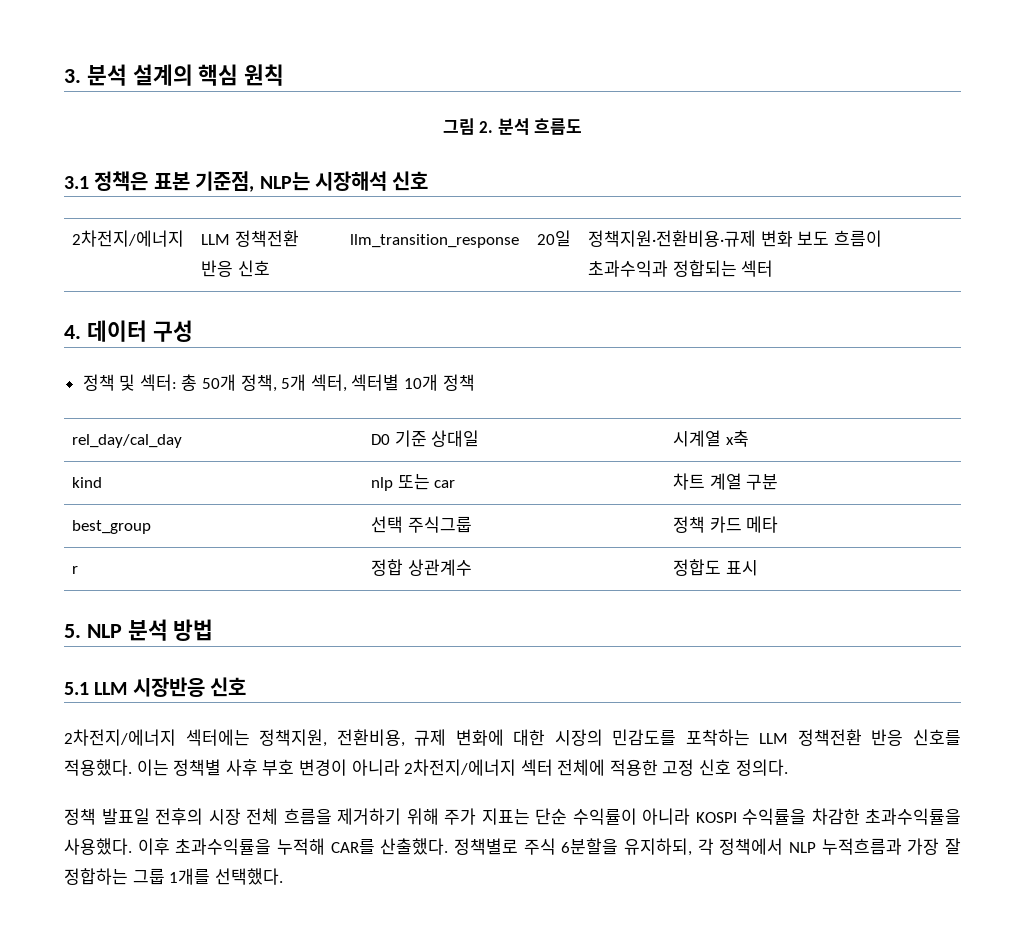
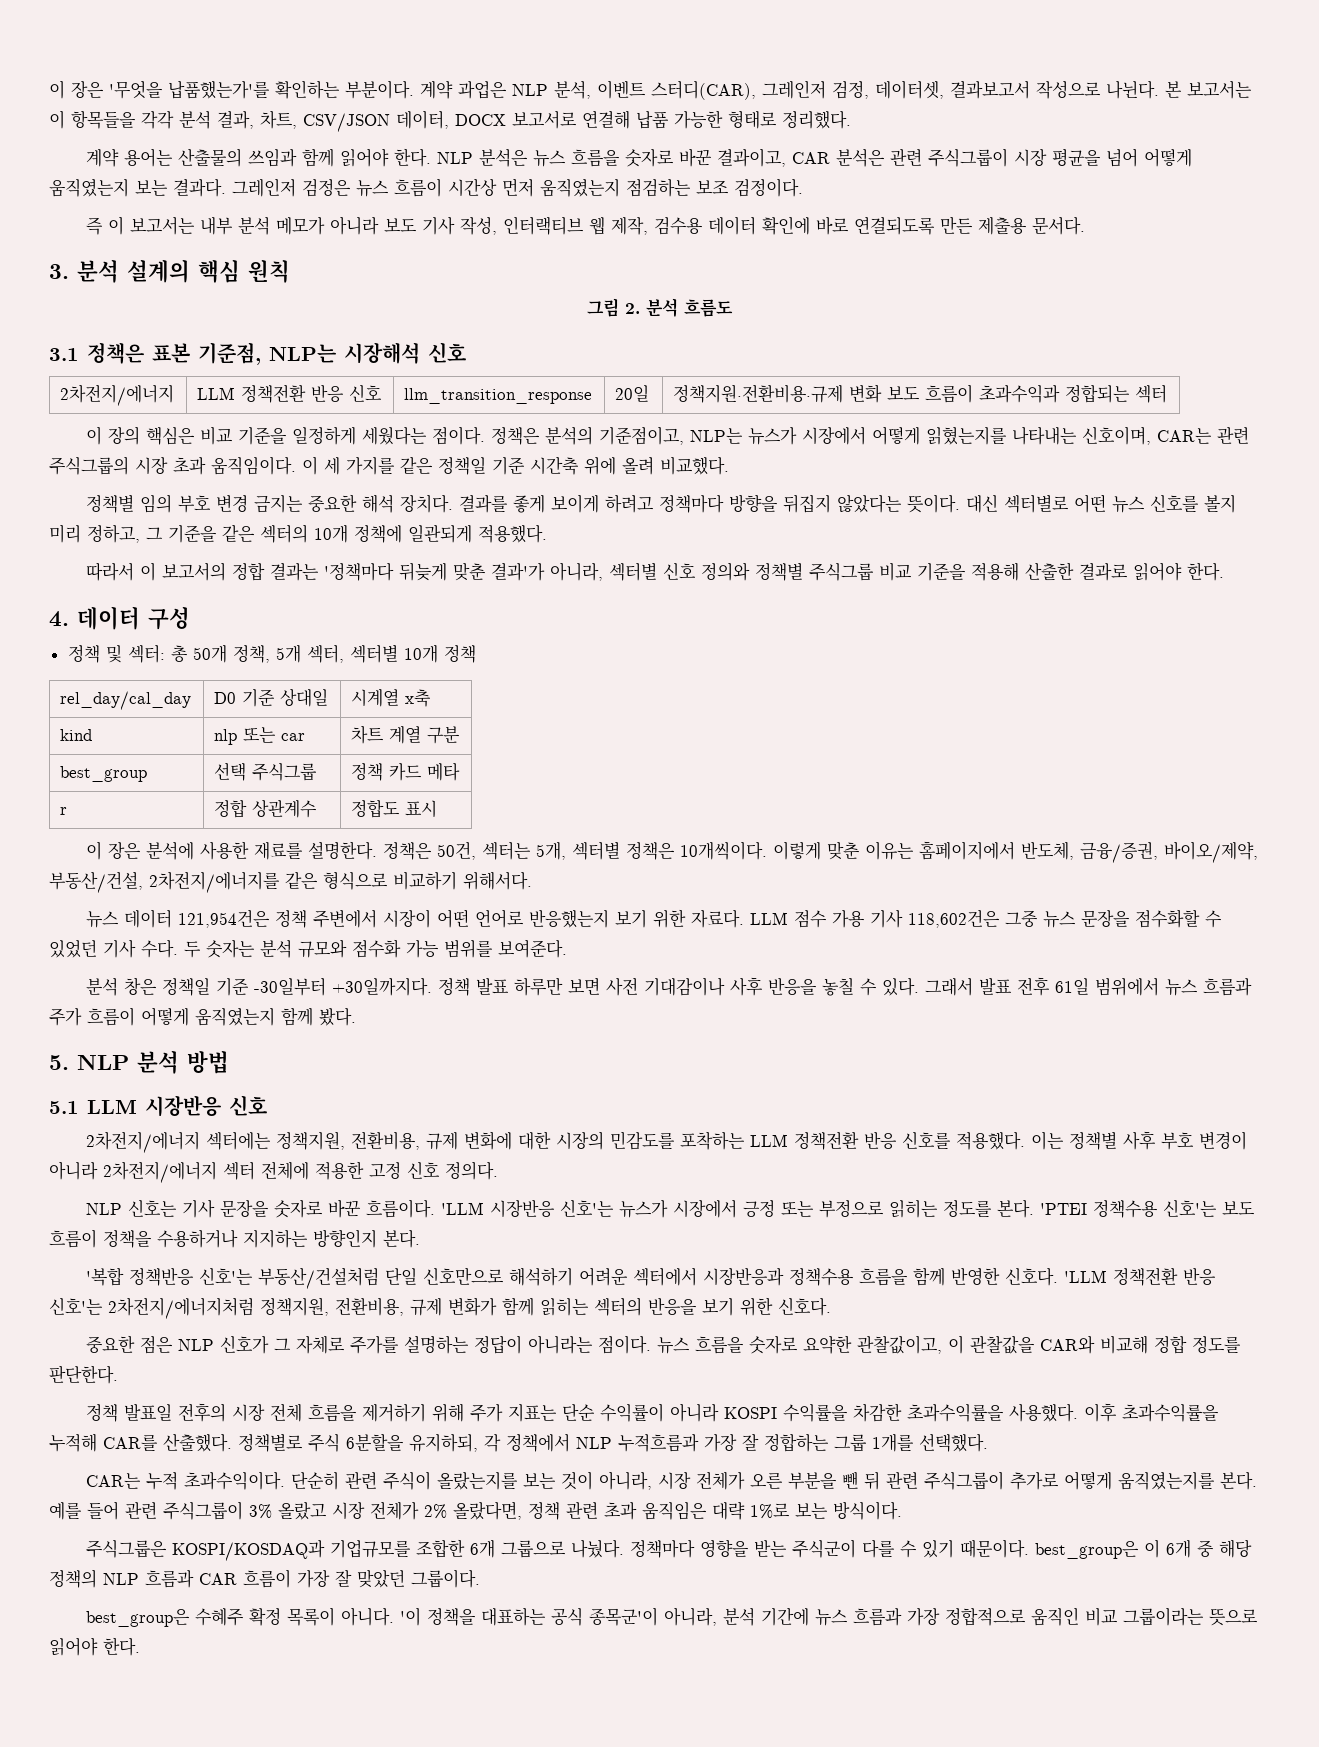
(64, 76) none -> [49,80,1252,100] [49,110,851,132] [86,148,1193,167] [49,178,803,197] [86,216,1086,235] 이 장은 '무엇을 납품했는가'를 확인하는 부분이다. 계약 과업은 NLP 분석, 이벤트 스터디(CAR), 그레인저 검정, 데이터셋, 결과보고서 작성으로 나뉜다. 본 보고서는 이 항목들을 각각 분석 결과, 차트, CSV/JSON 데이터, DOCX 보고서로 연결해 납품 가능한 형태로 정리했다. // 계약 용어는 산출물의 쓰임과 함께 읽어야 한다. NLP 분석은 뉴스 흐름을 숫자로 바꾼 결과이고, CAR 분석은 관련 주식그룹이 시장 평균을 넘어 어떻게 움직였는지 보는 결과다. 그레인저 검정은 뉴스 흐름이 시간상 먼저 움직였는지 점검하는 보조 검정이다. // 즉 이 보고서는 내부 분석 메모가 아니라 보도 기사 작성, 인터랙티브 웹 제작, 검수용 데이터 확인에 바로 연결되도록 만든 제출용 문서다. //
(774, 268) none -> [86,426,1250,445] [49,456,729,475] [86,494,1237,513] [49,524,547,543] [86,562,1225,581] // 이 장의 핵심은 비교 기준을 일정하게 세웠다는 점이다. 정책은 분석의 기준점이고, NLP는 뉴스가 시장에서 어떻게 읽혔는지를 나타내는 신호이며, CAR는 관련 주식그룹의 시장 초과 움직임이다. 이 세 가지를 같은 정책일 기준 시간축 위에 올려 비교했다. // 정책별 임의 부호 변경 금지는 중요한 해석 장치다. 결과를 좋게 보이게 하려고 정책마다 방향을 뒤집지 않았다는 뜻이다. 대신 섹터별로 어떤 뉴스 신호를 볼지 미리 정하고, 그 기준을 같은 섹터의 10개 정책에 일관되게 적용했다. // 따라서 이 보고서의 정합 결과는 '정책마다 뒤늦게 맞춘 결과'가 아니라, 섹터별 신호 정의와 정책별 주식그룹 비교 기준을 적용해 산출한 결과로 읽어야 한다.
(758, 568) none -> [86,841,1259,863] [49,871,532,893] [86,909,1223,928] [49,939,567,958] [86,977,1253,996] [49,1007,356,1026] // 이 장은 분석에 사용한 재료를 설명한다. 정책은 50건, 섹터는 5개, 섹터별 정책은 10개씩이다. 이렇게 맞춘 이유는 홈페이지에서 반도체, 금융/증권, 바이오/제약, 부동산/건설, 2차전지/에너지를 같은 형식으로 비교하기 위해서다. // 뉴스 데이터 121,954건은 정책 주변에서 시장이 어떤 언어로 반응했는지 보기 위한 자료다. LLM 점수 가용 기사 118,602건은 그중 뉴스 문장을 점수화할 수 있었던 기사 수다. 두 숫자는 분석 규모와 점수화 가능 범위를 보여준다. // 분석 창은 정책일 기준 -30일부터 +30일까지다. 정책 발표 하루만 보면 사전 기대감이나 사후 반응을 놓칠 수 있다. 그래서 발표 전후 61일 범위에서 뉴스 흐름과 주가 흐름이 어떻게 움직였는지 함께 봤다.
(788, 767) none -> [86,1199,1256,1218] [49,1229,420,1248] [86,1267,1217,1289] [49,1297,831,1319] [86,1335,1242,1354] [49,1365,118,1384] // NLP 신호는 기사 문장을 숫자로 바꾼 흐름이다. 'LLM 시장반응 신호'는 뉴스가 시장에서 긍정 또는 부정으로 읽히는 정도를 본다. 'PTEI 정책수용 신호'는 보도 흐름이 정책을 수용하거나 지지하는 방향인지 본다. // '복합 정책반응 신호'는 부동산/건설처럼 단일 신호만으로 해석하기 어려운 섹터에서 시장반응과 정책수용 흐름을 함께 반영한 신호다. 'LLM 정책전환 반응 신호'는 2차전지/에너지처럼 정책지원, 전환비용, 규제 변화가 함께 읽히는 섹터의 반응을 보기 위한 신호다. // 중요한 점은 NLP 신호가 그 자체로 주가를 설명하는 정답이 아니라는 점이다. 뉴스 흐름을 숫자로 요약한 관찰값이고, 이 관찰값을 CAR와 비교해 정합 정도를 판단한다.
(283, 876) none -> [86,1471,1258,1490] [49,1501,902,1520] [86,1539,1253,1561] [49,1569,480,1588] [86,1607,1259,1627] [49,1637,140,1656] // CAR는 누적 초과수익이다. 단순히 관련 주식이 올랐는지를 보는 것이 아니라, 시장 전체가 오른 부분을 뺀 뒤 관련 주식그룹이 추가로 어떻게 움직였는지를 본다. 예를 들어 관련 주식그룹이 3% 올랐고 시장 전체가 2% 올랐다면, 정책 관련 초과 움직임은 대략 1%로 보는 방식이다. // 주식그룹은 KOSPI/KOSDAQ과 기업규모를 조합한 6개 그룹으로 나눴다. 정책마다 영향을 받는 주식군이 다를 수 있기 때문이다. best_group은 이 6개 중 해당 정책의 NLP 흐름과 CAR 흐름이 가장 잘 맞았던 그룹이다. // best_group은 수혜주 확정 목록이 아니다. '이 정책을 대표하는 공식 종목군'이 아니라, 분석 기간에 뉴스 흐름과 가장 정합적으로 움직인 비교 그룹이라는 뜻으로 읽어야 한다.

